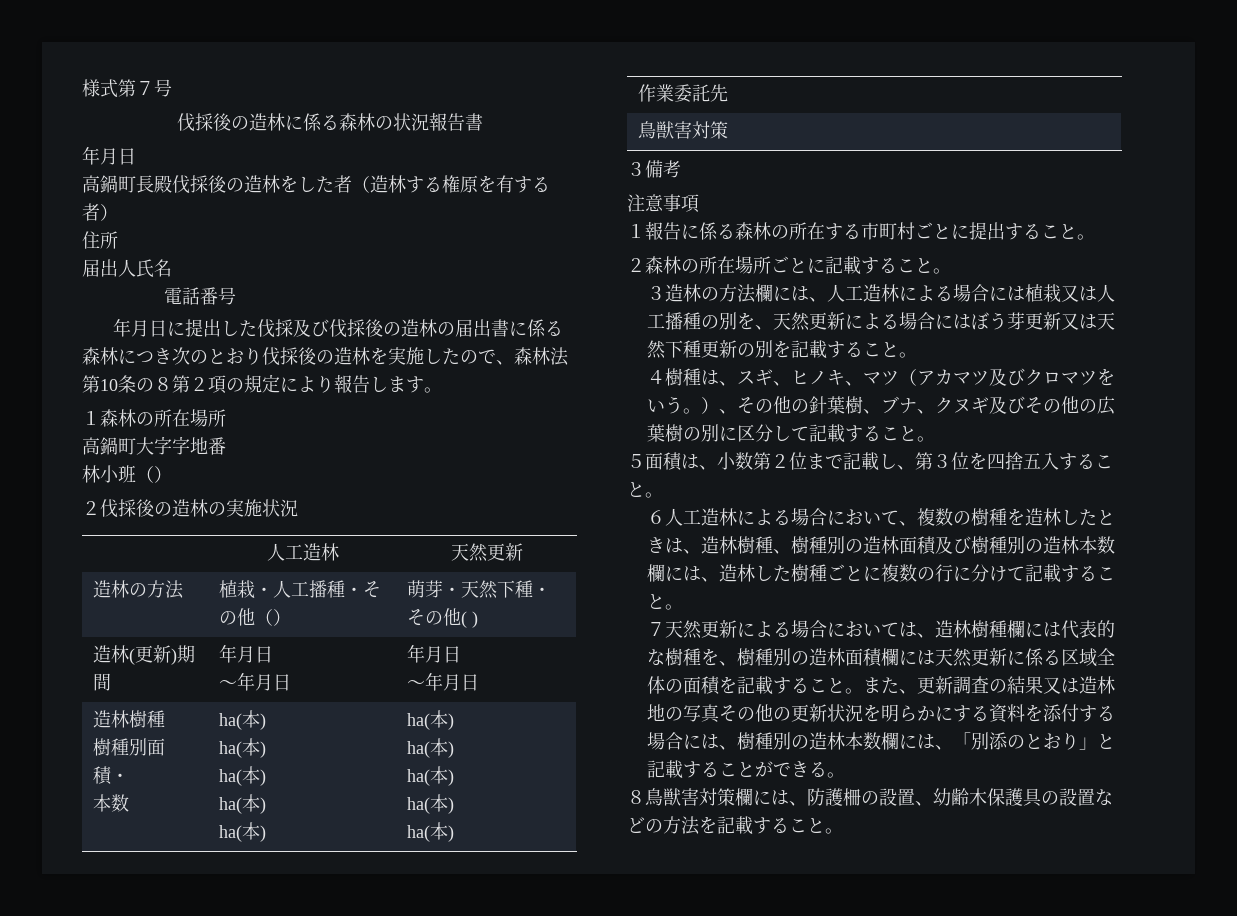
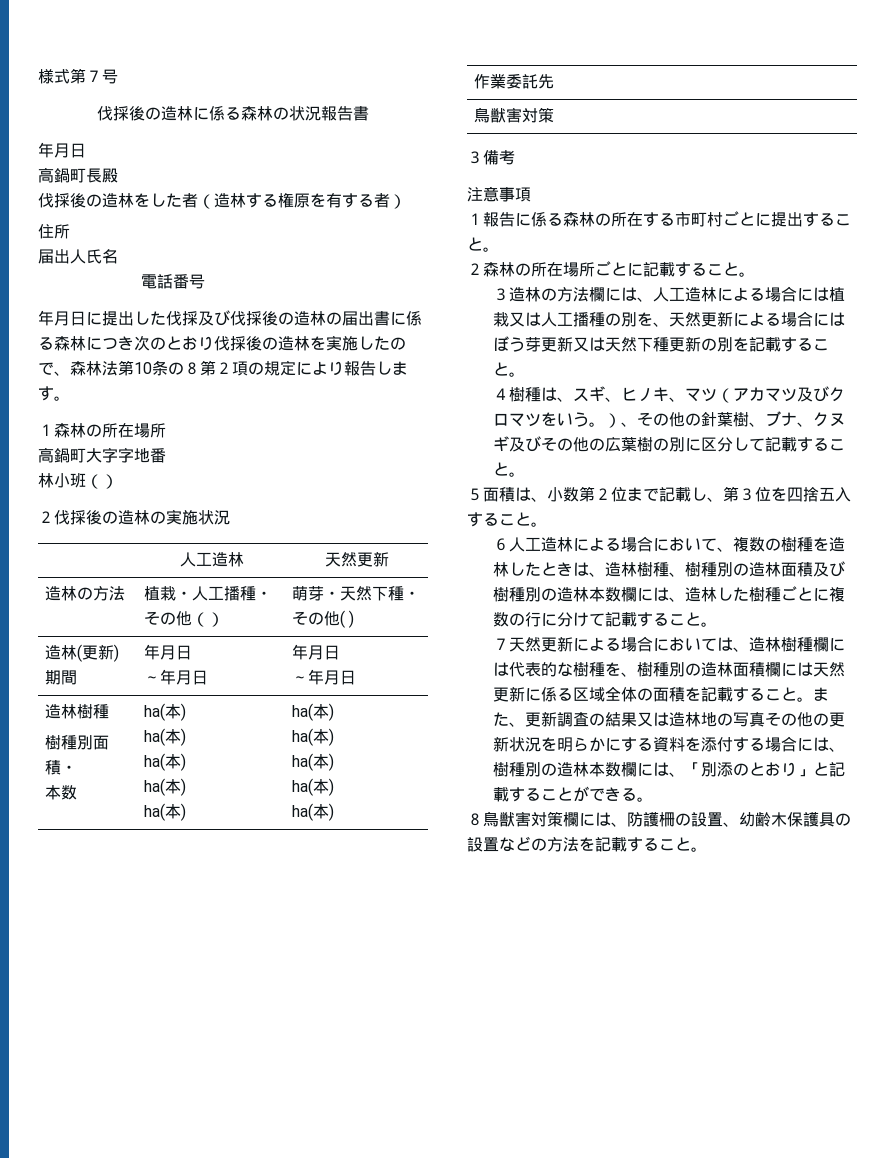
(172, 184) none -> (118, 175) //

